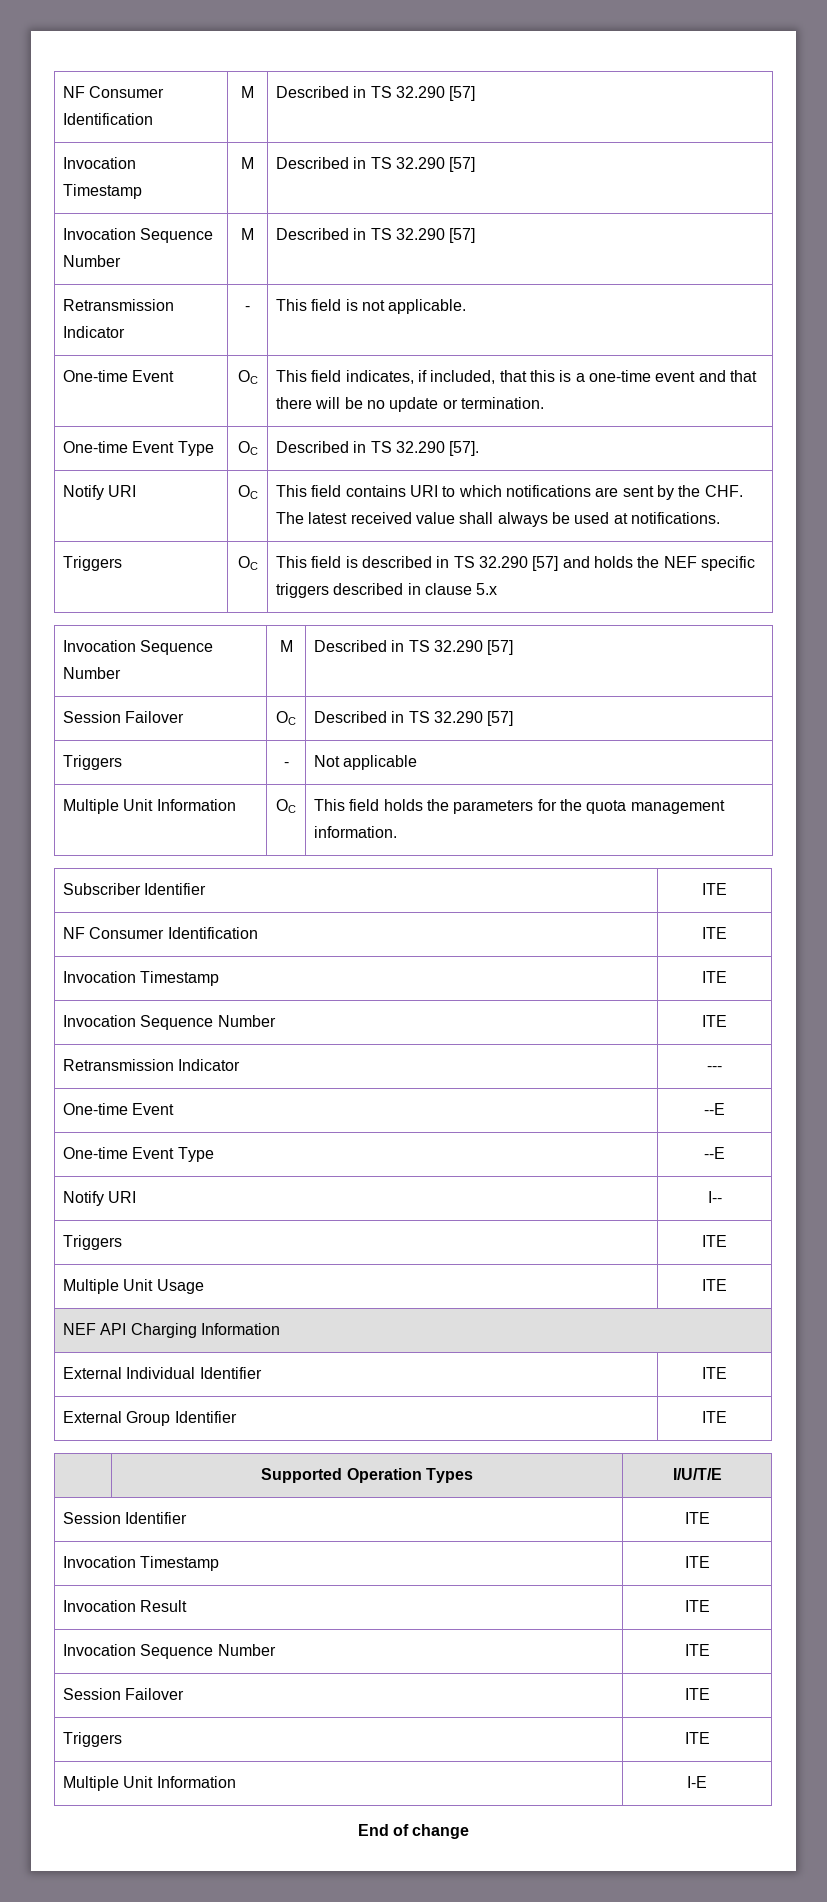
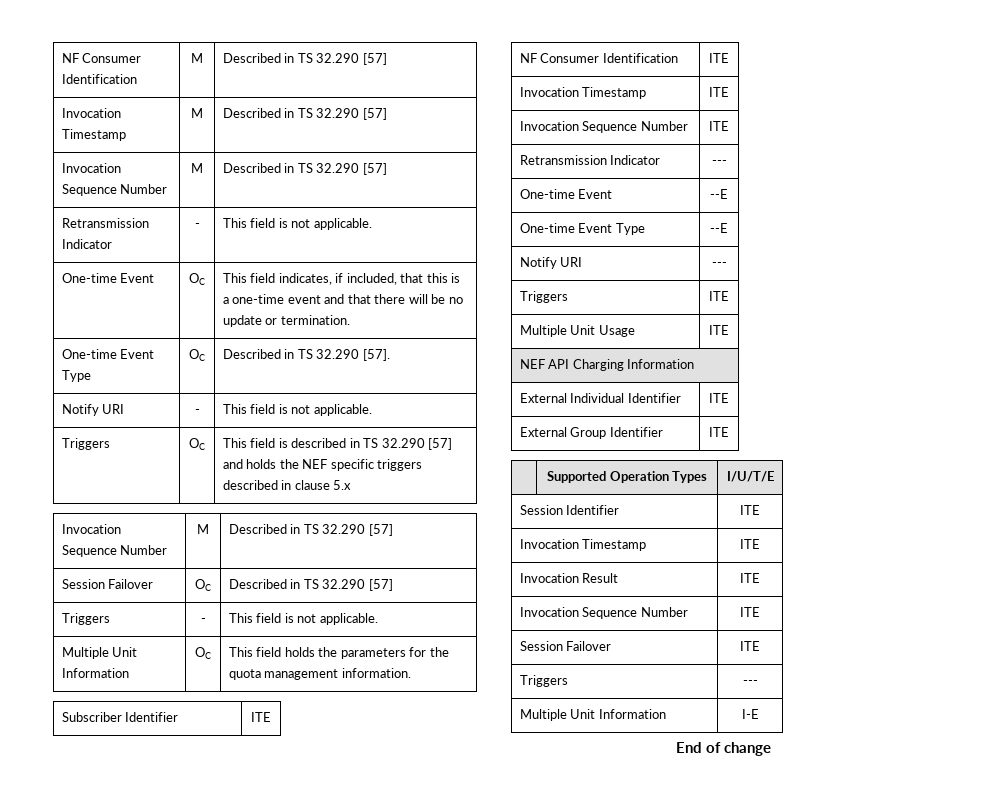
[237,485,258,499] [276,485,743,500] [276,512,720,527] OC | This field contains URI to which notifications are sent by the CHF. The latest received value shall always be used at notifications. -> [194,409,200,414] [222,404,372,416] - | This field is not applicable.
[314,755,418,770] Not applicable -> [228,613,378,625] This field is not applicable.
[707,1191,722,1203] I-- -> [711,262,727,267] ---
[684,1732,710,1744] ITE -> [742,680,758,685] ---

